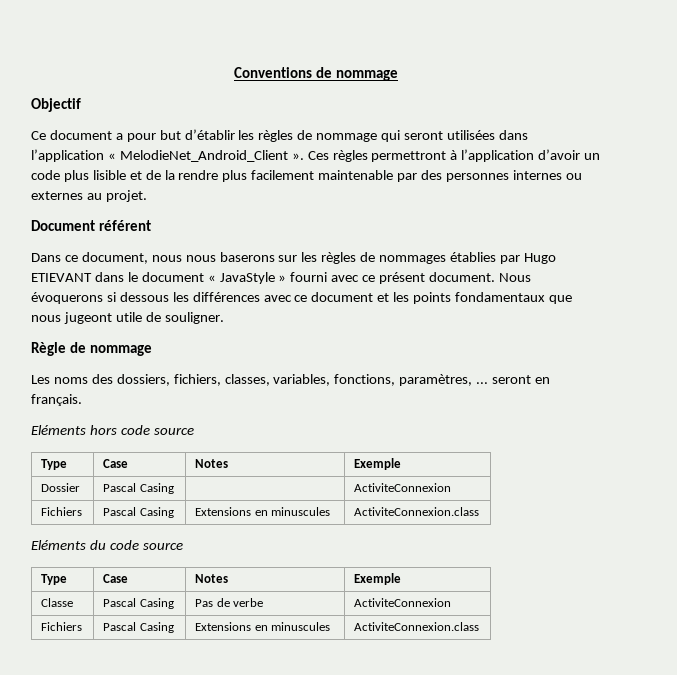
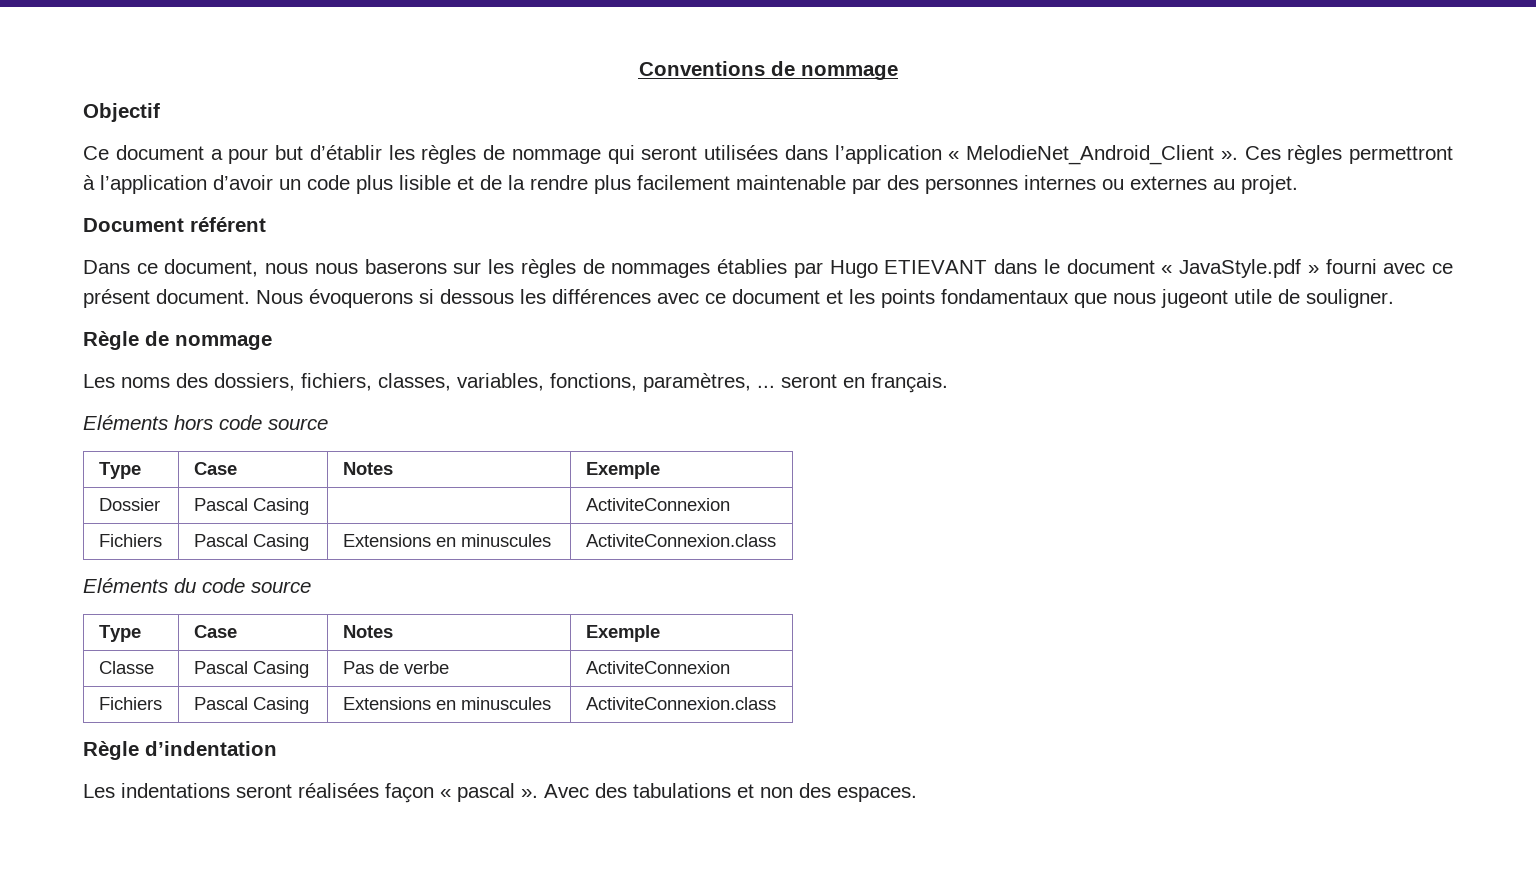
[219,272,275,284] JavaStyle -> [1179,259,1302,278] JavaStyle.pdf
(480, 626) none -> [83,741,277,760] [83,783,917,803] // Règle d’indentation // Les indentations seront réalisées façon « pascal ». Avec des tabulations et non des espaces.

